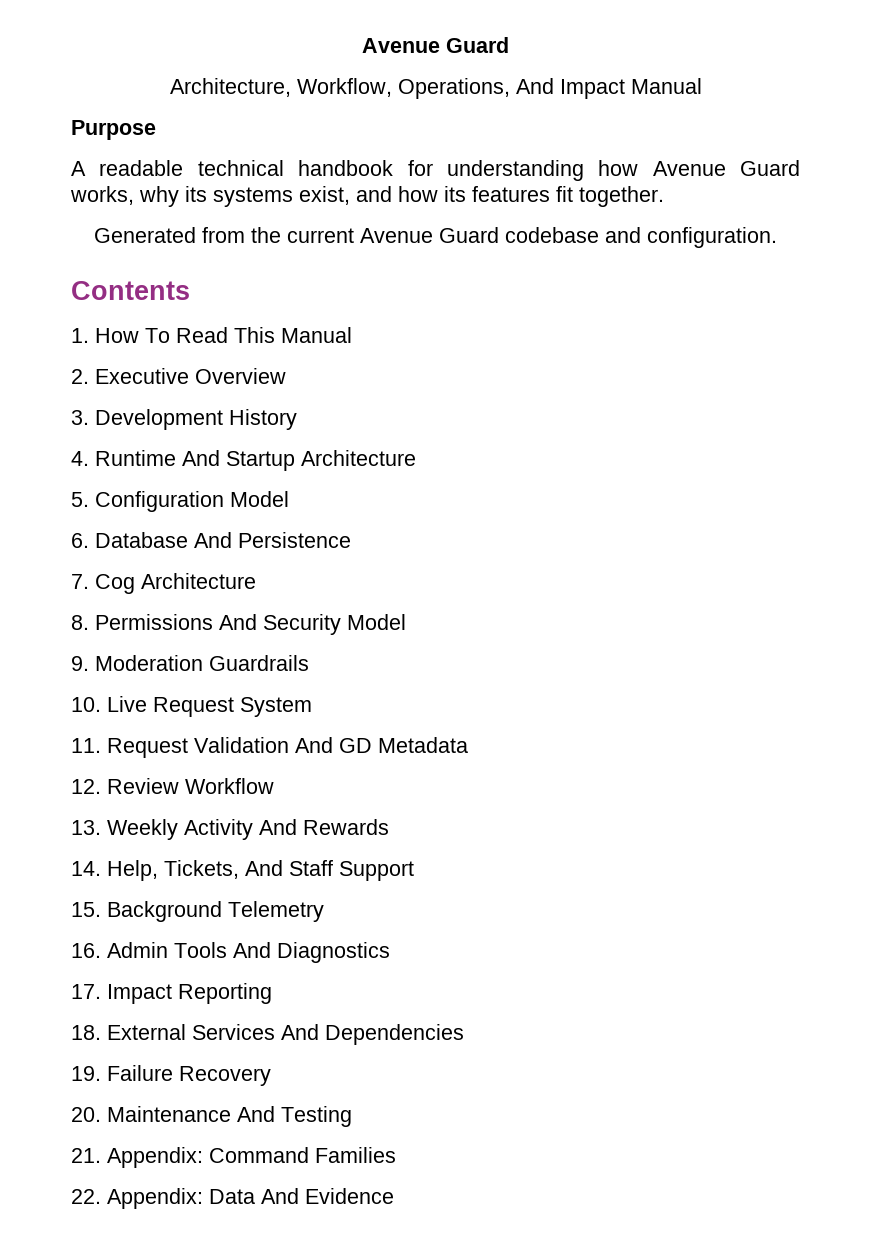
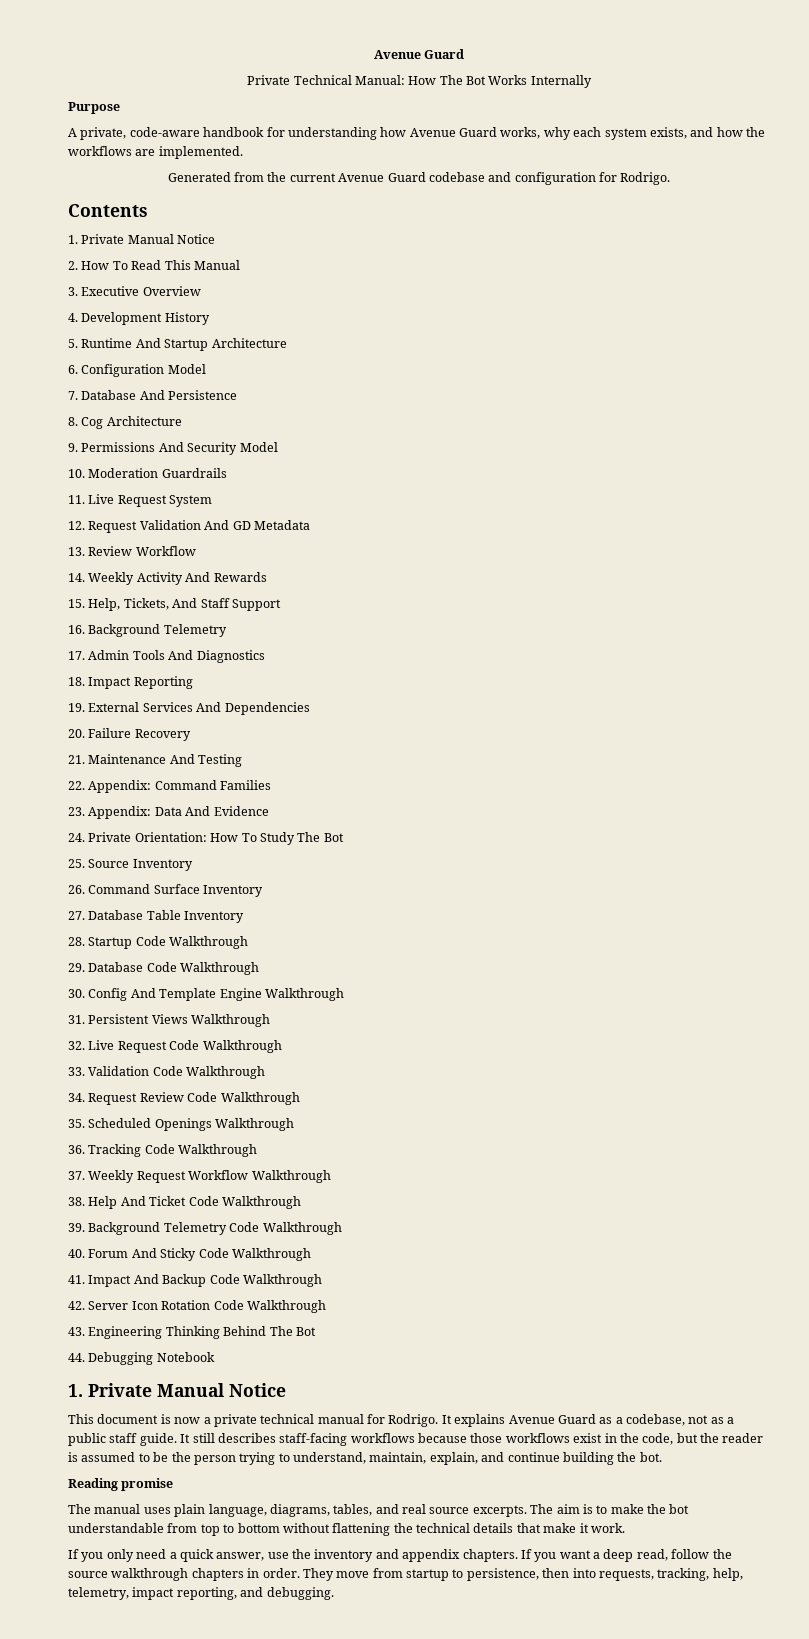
[169,78,702,99] Architecture, Workflow, Operations, And Impact Manual -> [247,75,592,88] Private Technical Manual: How The Bot Works Internally
[99,160,284,176] readable technical -> [80,127,200,140] private, code-aware
[185,186,664,207] its systems exist, and how its features fit together. -> [573,127,765,140] [68,146,243,159] each system exists, and how the workflows are implemented.
[647,227,777,248] configuration. -> [514,172,671,185] configuration for Rodrigo.
(89, 335) none -> [81,234,216,244] [68,261,78,270] Private Manual Notice // 2.
[71,369,89,384] 2. -> [68,287,78,296] 3.
[71,410,89,425] 3. -> [68,313,78,322] 4.
[71,451,89,466] 4. -> [68,339,78,348] 5.
[71,492,89,507] 5. -> [68,365,78,374] 6.
[71,533,89,548] 6. -> [68,391,78,400] 7.
[71,574,89,589] 7. -> [68,417,78,426] 8.
[71,615,89,630] 8. -> [68,443,78,452] 9.
[71,656,89,671] 9. -> [68,469,85,478] 10.
[71,697,101,712] 10. -> [68,495,85,504] 11.
[71,738,101,753] 11. -> [68,521,85,530] 12.
[71,779,101,794] 12. -> [68,547,85,556] 13.
[71,820,101,835] 13. -> [68,573,85,582] 14.
[71,861,101,876] 14. -> [68,599,85,608] 15.
[71,902,101,917] 15. -> [68,625,85,634] 16.
[71,943,101,958] 16. -> [68,651,85,660] 17.
[71,984,101,999] 17. -> [68,677,85,686] 18.
[71,1025,101,1040] 18. -> [68,703,85,712] 19.
[71,1066,101,1081] 19. -> [68,729,85,738] 20.
[71,1107,101,1122] 20. -> [68,755,85,764] 21.
[71,1148,101,1163] 21. -> [68,781,85,790] 22.
[71,1189,101,1204] 22. -> [68,807,85,816] 23.
(394, 1196) none -> [68,832,344,845] [68,859,193,871] [68,884,264,897] [68,910,245,923] [68,936,249,949] [68,962,260,975] [68,988,344,1001] [68,1014,271,1027] [68,1040,282,1053] [68,1066,266,1079] [68,1092,300,1105] [68,1118,295,1131] [68,1144,258,1157] [68,1170,331,1183] [68,1196,301,1209] [68,1222,342,1235] [68,1248,311,1261] [68,1274,322,1287] [68,1300,326,1313] [68,1326,316,1339] [68,1352,215,1365] [68,1383,286,1397] [68,1414,735,1427] [68,1433,764,1446] [68,1452,662,1465] [68,1478,174,1491] [68,1504,690,1517] [68,1523,625,1536] [68,1549,732,1562] [68,1568,743,1581] [68,1587,334,1600] // 24. Private Orientation: How To Study The Bot // 25. Source Inventory // 26. Command Surface Inventory // 27. Database Table Inventory // 28. Startup Code Walkthrough // 29. Database Code Walkthrough // 30. Config And Template Engine Walkthrough // 31. Persistent Views Walkthrough // 32. Live Request Code Walkthrough // 33. Validation Code Walkthrough // 34. Request Review Code Walkthrough // 35. Scheduled Openings Walkthrough // 36. Tracking Code Walkthrough // 37. Weekly Request Workflow Walkthrough // 38. Help And Ticket Code Walkthrough // 39. Background Telemetry Code Walkthrough // 40. Forum And Sticky Code Walkthrough // 41. Impact And Backup Code Walkthrough // 42. Server Icon Rotation Code Walkthrough // 43. Engineering Thinking Behind The Bot // 44. Debugging Notebook // 1. Private Manual Notice // This document is now a private technical manual for Rodrigo. It explains Avenue Guard as a codebase, not as a public staff guide. It still describes staff-facing workflows because those workflows exist in the code, but the reader is assumed to be the person trying to understand, maintain, explain, and continue building the bot. // Reading promise // The manual uses plain language, diagrams, tables, and real source excerpts. The aim is to make the bot understandable from top to bottom without flattening the technical details that make it work. // If you only need a quick answer, use the inventory and appendix chapters. If you want a deep read, follow the source walkthrough chapters in order. They move from startup to persistence, then into requests, tracking, help, telemetry, impact reporting, and debugging.

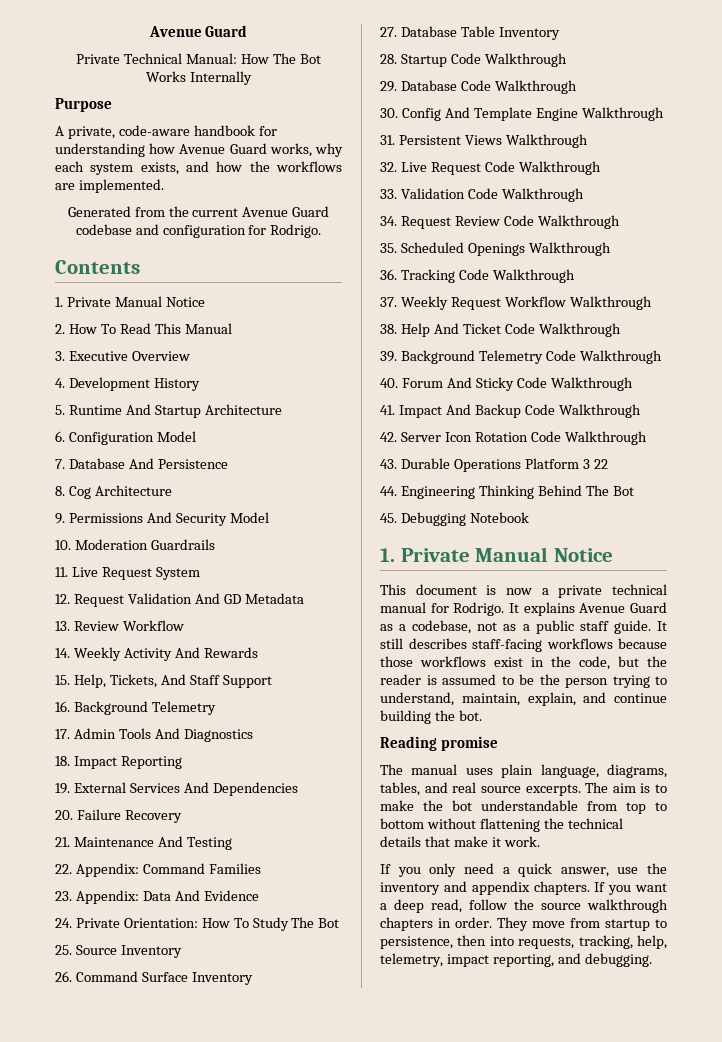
(85, 1331) none -> [400,458,608,472] [380,486,397,496] Durable Operations Platform 3 22 // 44.
[68,1353,85,1362] 44. -> [380,513,397,523] 45.

